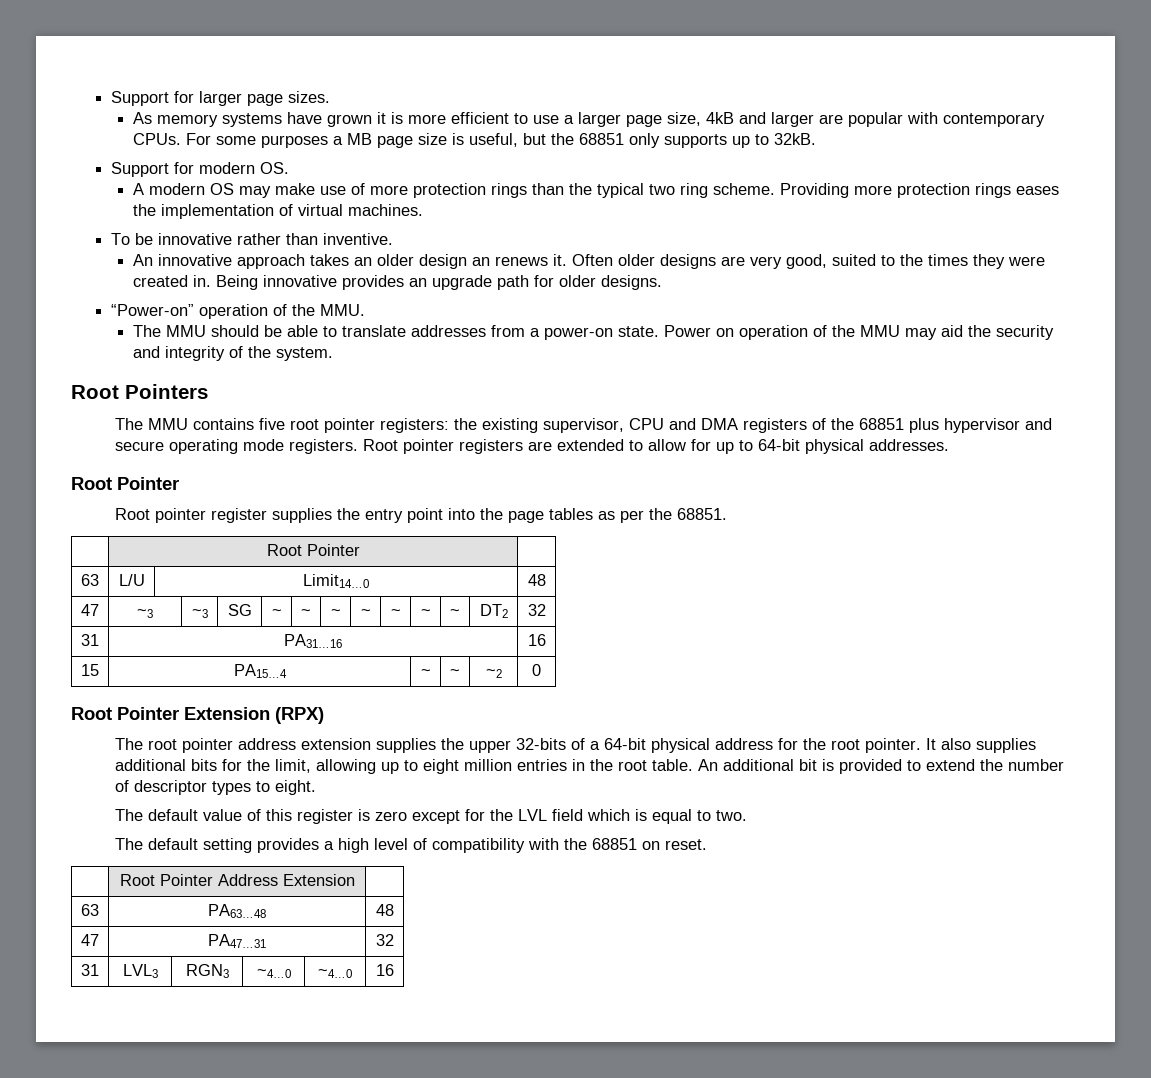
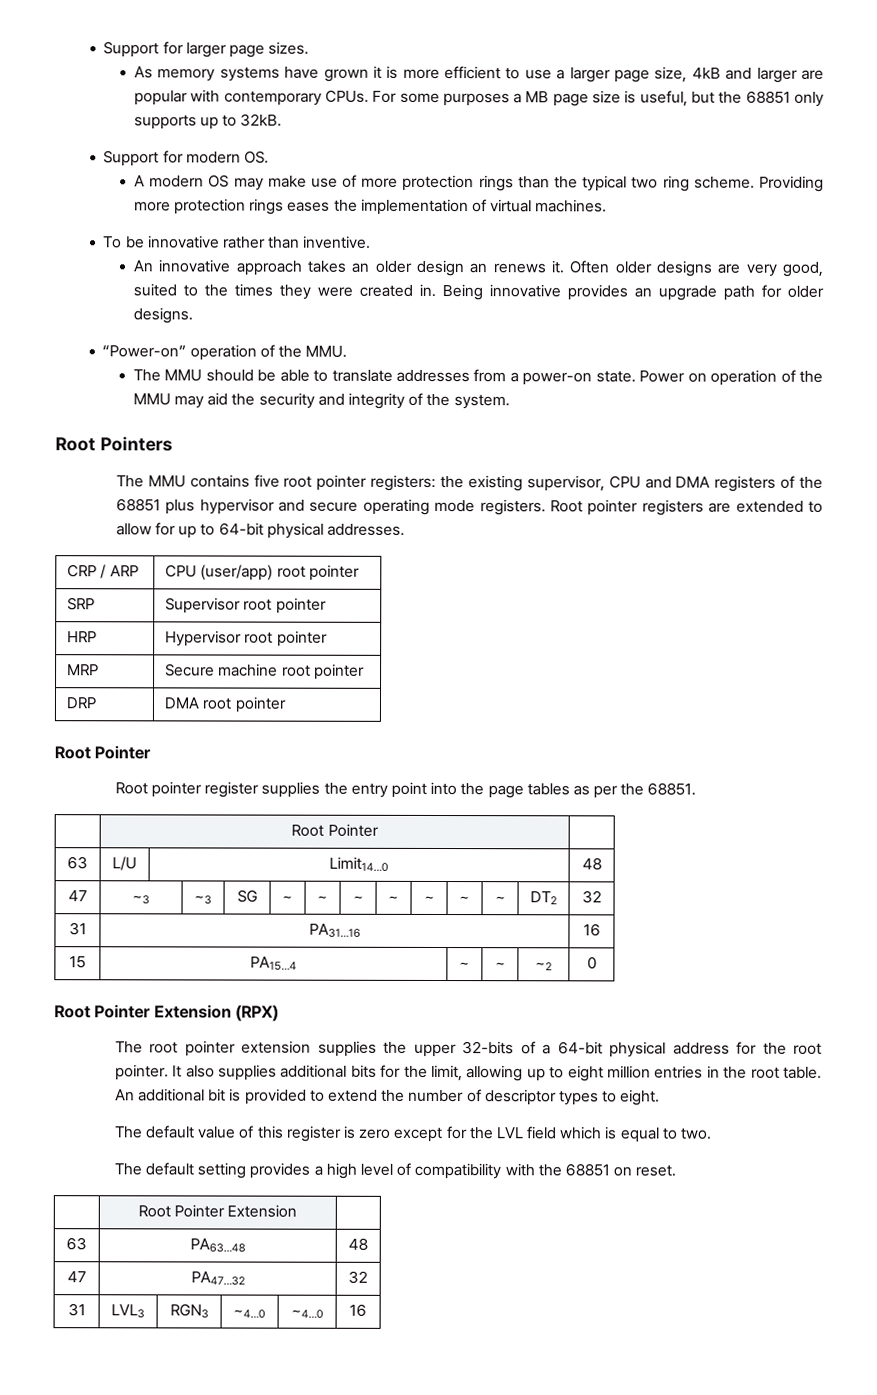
(949, 445) none -> [67,564,139,579] [165,564,360,581] [67,597,96,611] [165,597,327,614] [67,631,98,643] [165,630,328,647] [67,664,100,676] [165,663,365,680] [66,697,97,709] [164,696,287,713] // CRP / ARP | CPU (user/app) root pointer // SRP | Supervisor root pointer // HRP | Hypervisor root pointer // MRP | Secure machine root pointer // DRP | DMA root pointer
[237,738,296,750] address -> (236, 1048) none
[217,874,278,886] Address -> (225, 1211) none
[208,934,266,948] PA47…31 -> [190,1271,245,1286] PA47…32

